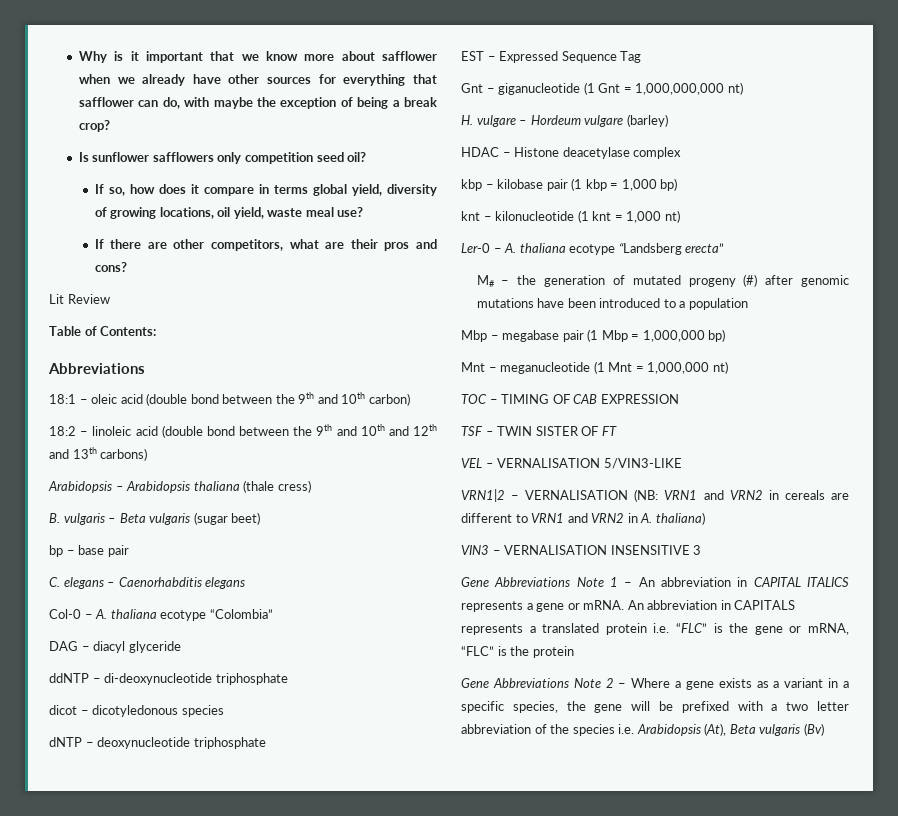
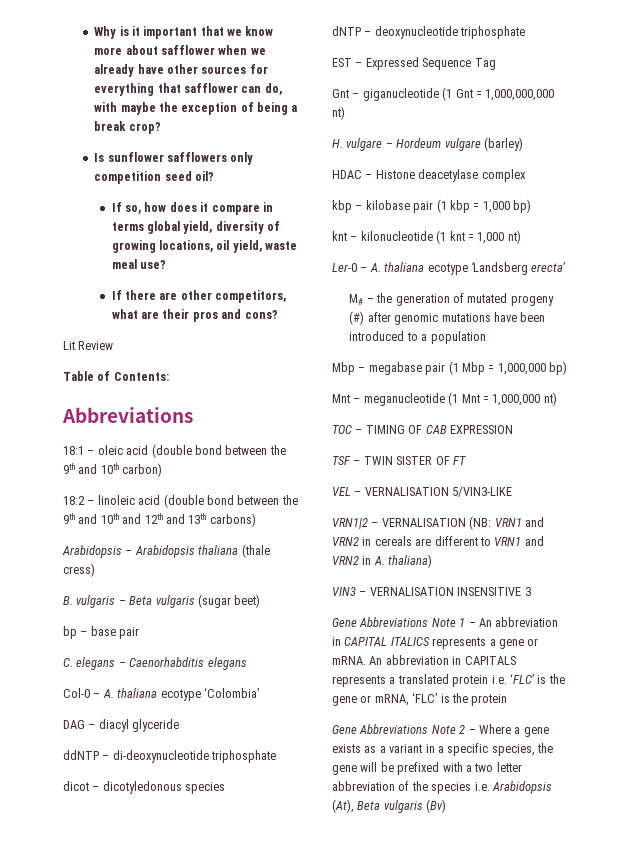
[209,609,273,619] “Colombia” -> [203,687,259,698] ‘Colombia’
[618,243,725,255] “Landsberg erecta” -> [470,261,566,275] ‘Landsberg erecta’
[676,623,707,633] “FLC” -> [509,673,534,684] ‘FLC’
[461,646,494,656] “FLC” -> [412,692,438,703] ‘FLC’

